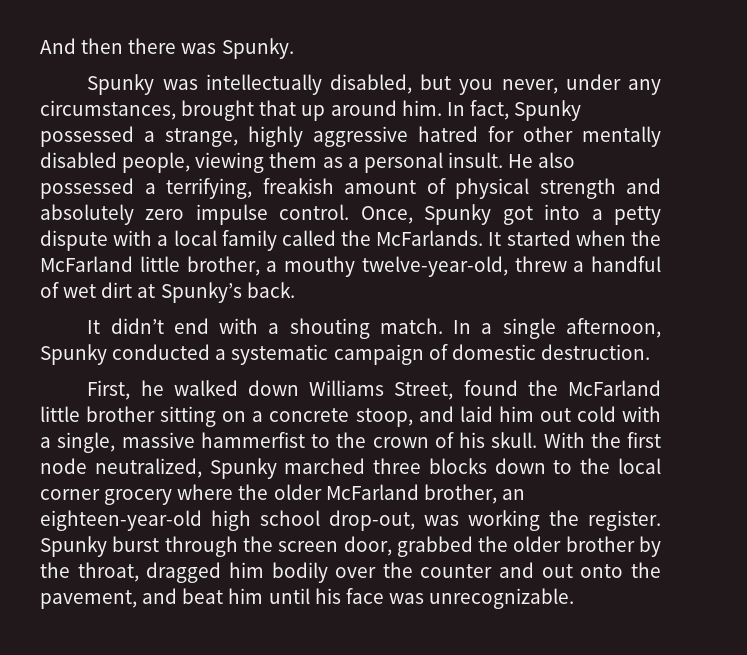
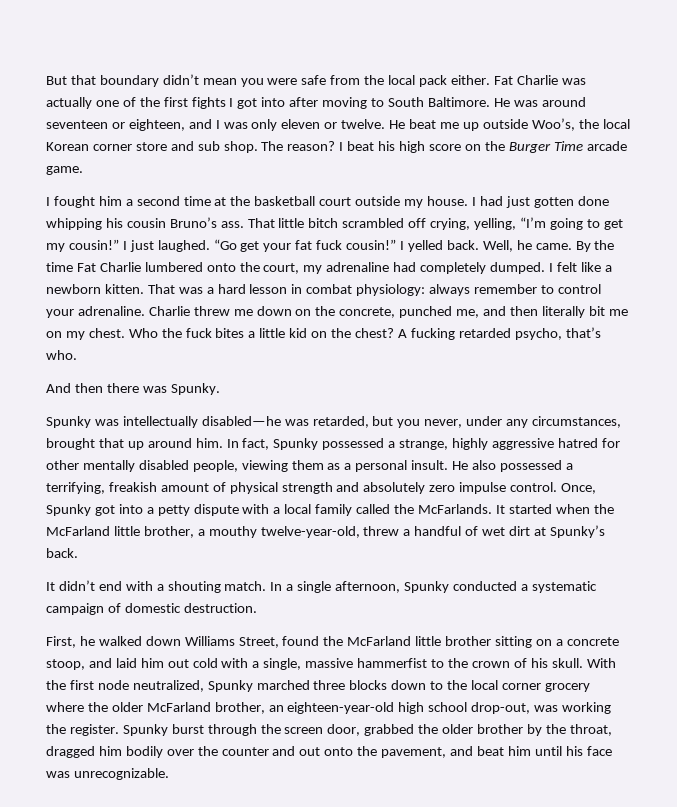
(40, 46) none -> [46,74,586,87] [46,97,586,109] [46,118,630,131] [46,141,627,153] [46,166,83,175] [46,196,609,208] [46,217,623,230] [46,239,615,252] [46,262,612,274] [46,284,601,296] [46,306,628,318] [46,327,601,340] [46,350,77,360] But that boundary didn’t mean you were safe from the local pack either. Fat Charlie was actually one of the first fights I got into after moving to South Baltimore. He was around seventeen or eighteen, and I was only eleven or twelve. He beat me up outside Woo’s, the local Korean corner store and sub shop. The reason? I beat his high score on the Burger Time arcade game. // I fought him a second time at the basketball court outside my house. I had just gotten done whipping his cousin Bruno’s ass. That little bitch scrambled off crying, yelling, “I’m going to get my cousin!” I just laughed. “Go get your fat fuck cousin!” I yelled back. Well, he came. By the time Fat Charlie lumbered onto the court, my adrenaline had completely dumped. I felt like a newborn kitten. That was a hard lesson in combat physiology: always remember to control your adrenaline. Charlie threw me down on the concrete, punched me, and then literally bit me on my chest. Who the fuck bites a little kid on the chest? A fucking retarded psycho, that’s who. //
[329,74,412,94] disabled, -> [201,416,369,428] disabled—he was retarded,

